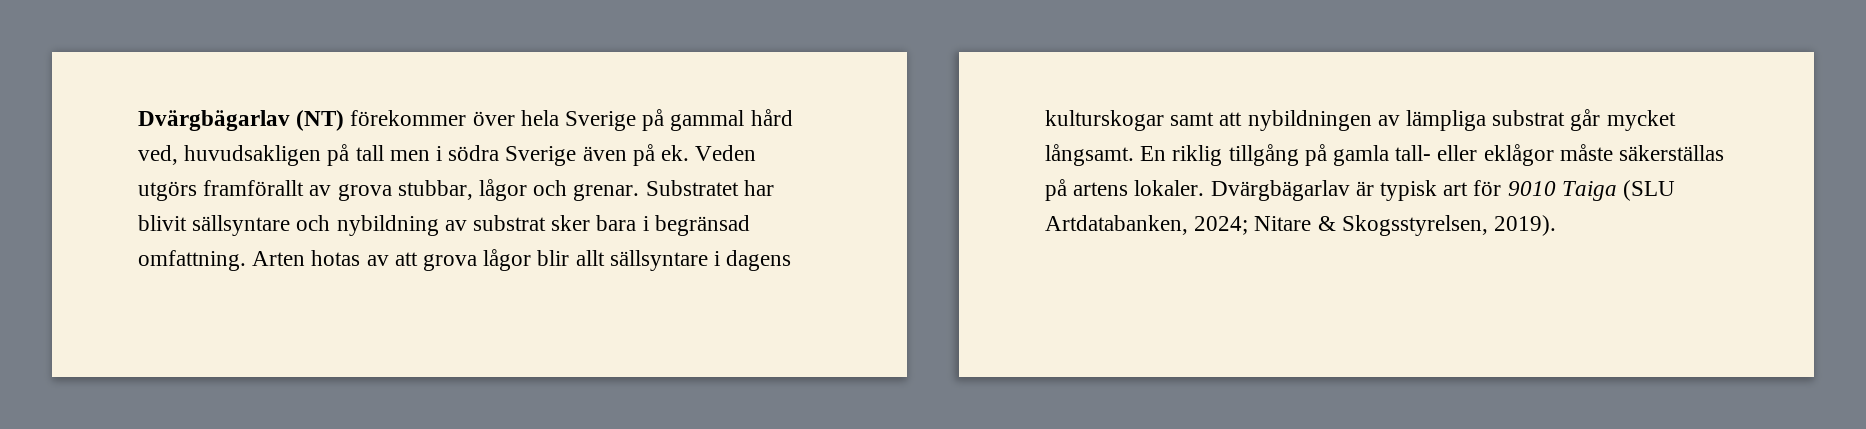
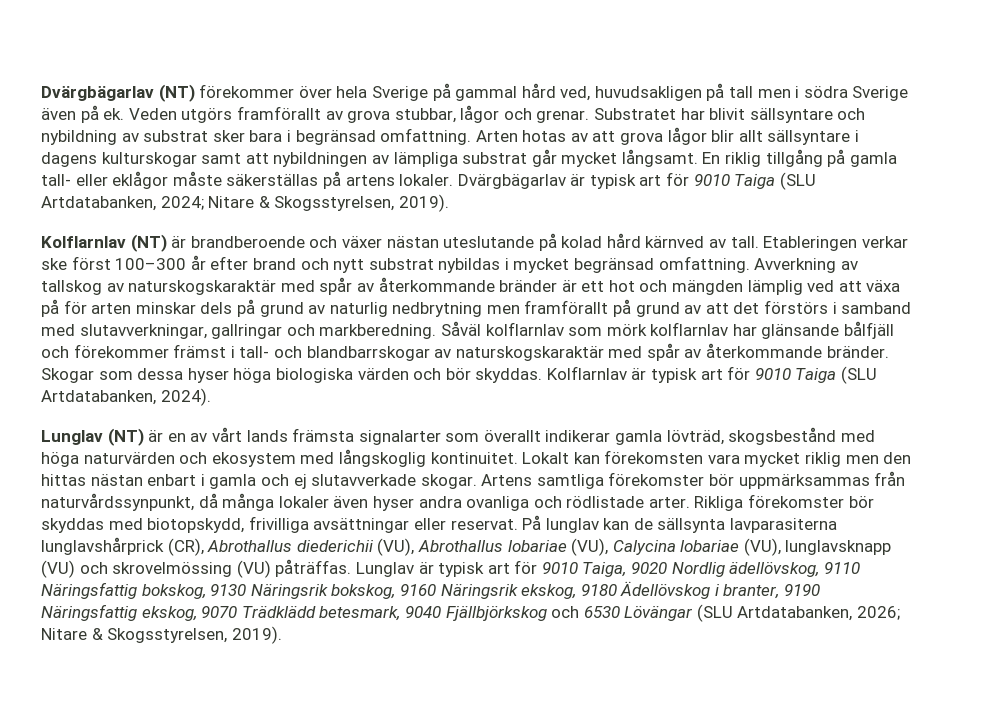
(1557, 225) none -> [41,233,908,252] [41,255,858,273] [41,277,901,295] [41,299,912,317] [41,321,895,339] [41,343,889,361] [41,366,878,384] [41,388,211,406] [41,427,875,446] [41,449,912,467] [41,471,906,489] [41,493,874,511] [41,515,838,533] [41,537,892,556] [41,559,860,578] [41,581,821,599] [41,604,901,622] [41,626,282,644] // Kolflarnlav (NT) är brandberoende och växer nästan uteslutande på kolad hård kärnved av tall. Etableringen verkar ske först 100–300 år efter brand och nytt substrat nybildas i mycket begränsad omfattning. Avverkning av tallskog av naturskogskaraktär med spår av återkommande bränder är ett hot och mängden lämplig ved att växa på för arten minskar dels på grund av naturlig nedbrytning men framförallt på grund av att det förstörs i samband med slutavverkningar, gallringar och markberedning. Såväl kolflarnlav som mörk kolflarnlav har glänsande bålfjäll och förekommer främst i tall- och blandbarrskogar av naturskogskaraktär med spår av återkommande bränder. Skogar som dessa hyser höga biologiska värden och bör skyddas. Kolflarnlav är typisk art för 9010 Taiga (SLU Artdatabanken, 2024). // Lunglav (NT) är en av vårt lands främsta signalarter som överallt indikerar gamla lövträd, skogsbestånd med höga naturvärden och ekosystem med långskoglig kontinuitet. Lokalt kan förekomsten vara mycket riklig men den hittas nästan enbart i gamla och ej slutavverkade skogar. Artens samtliga förekomster bör uppmärksammas från naturvårdssynpunkt, då många lokaler även hyser andra ovanliga och rödlistade arter. Rikliga förekomster bör skyddas med biotopskydd, frivilliga avsättningar eller reservat. På lunglav kan de sällsynta lavparasiterna lunglavshårprick (CR), Abrothallus diederichii (VU), Abrothallus lobariae (VU), Calycina lobariae (VU), lunglavsknapp (VU) och skrovelmössing (VU) påträffas. Lunglav är typisk art för 9010 Taiga, 9020 Nordlig ädellövskog, 9110 Näringsfattig bokskog, 9130 Näringsrik bokskog, 9160 Näringsrik ekskog, 9180 Ädellövskog i branter, 9190 Näringsfattig ekskog, 9070 Trädklädd betesmark, 9040 Fjällbjörkskog och 6530 Lövängar (SLU Artdatabanken, 2026; Nitare & Skogsstyrelsen, 2019).

